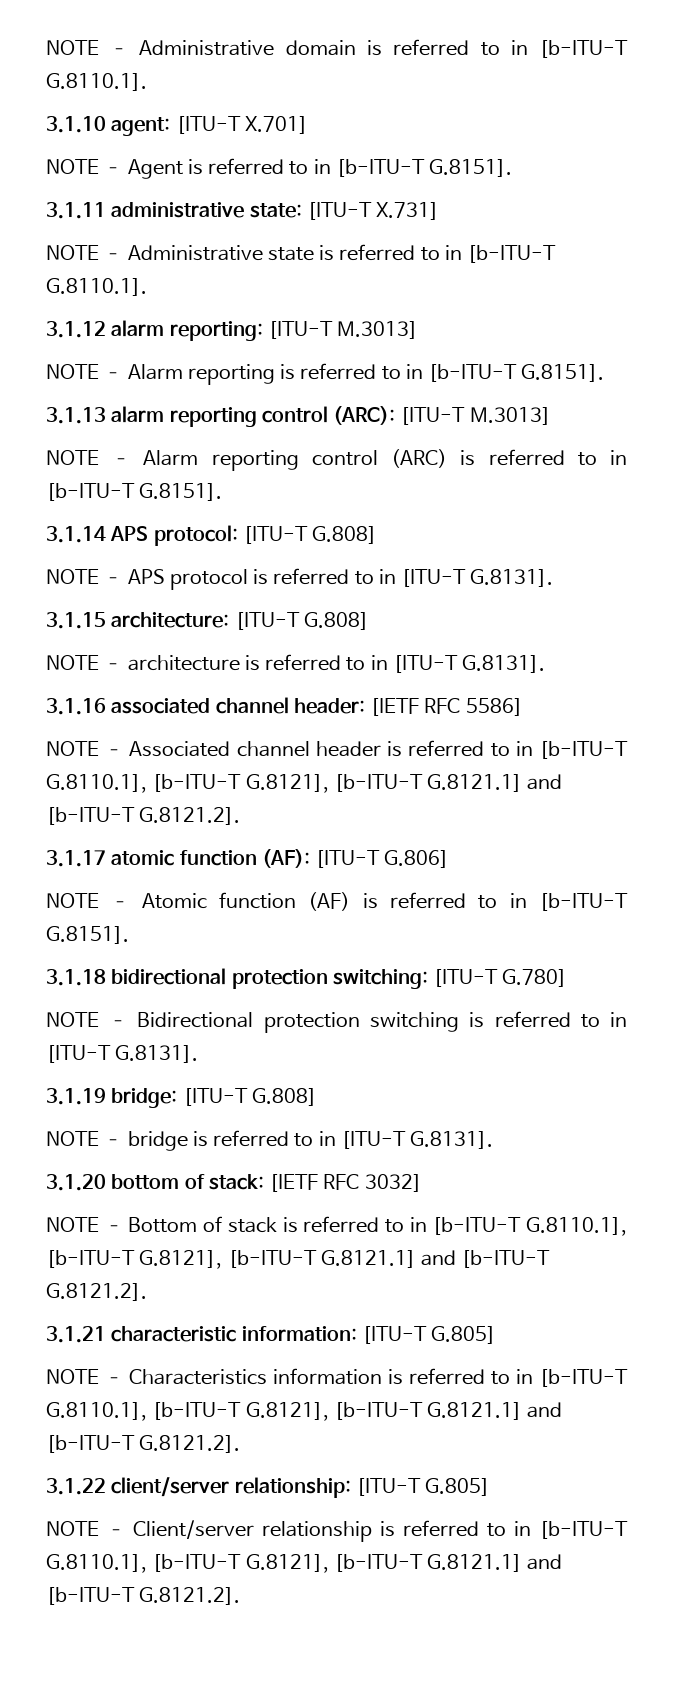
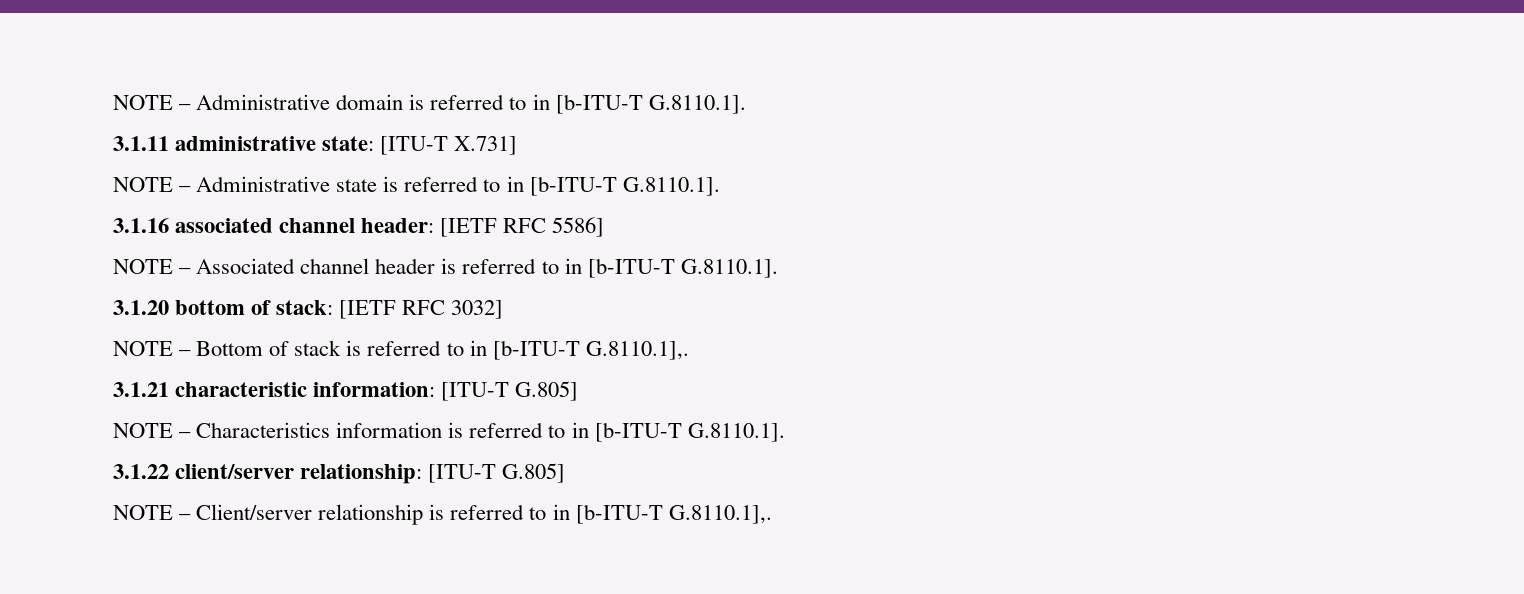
[46,116,308,136] [46,158,513,179] // 3.1.10 agent: [ITU-T X.701] // NOTE – Agent is referred to in [b-ITU-T G.8151]. -> (746, 104) none
[46,320,419,341] [46,363,605,385] [46,406,551,427] [46,449,627,471] [46,483,223,501] [46,525,378,546] [46,568,554,590] [46,612,369,630] [46,654,546,673] // 3.1.12 alarm reporting: [ITU-T M.3013] // NOTE – Alarm reporting is referred to in [b-ITU-T G.8151]. // 3.1.13 alarm reporting control (ARC): [ITU-T M.3013] // NOTE – Alarm reporting control (ARC) is referred to in [b-ITU-T G.8151]. // 3.1.14 APS protocol: [ITU-T G.808] // NOTE – APS protocol is referred to in [ITU-T G.8131]. // 3.1.15 architecture: [ITU-T G.808] // NOTE – architecture is referred to in [ITU-T G.8131]. -> (720, 186) none
[46,774,563,793] [46,807,241,825] [46,849,450,868] [46,892,628,911] [46,926,129,944] [46,968,568,989] [46,1011,627,1033] [46,1045,199,1063] [46,1088,317,1108] [46,1130,494,1151] G.8110.1], [b-ITU-T G.8121], [b-ITU-T G.8121.1] and [b-ITU-T G.8121.2]. // 3.1.17 atomic function (AF): [ITU-T G.806] // NOTE – Atomic function (AF) is referred to in [b-ITU-T G.8151]. // 3.1.18 bidirectional protection switching: [ITU-T G.780] // NOTE – Bidirectional protection switching is referred to in [ITU-T G.8131]. // 3.1.19 bridge: [ITU-T G.808] // NOTE – bridge is referred to in [ITU-T G.8131]. -> [680,259,778,278] G.8110.1].
[526,1217,627,1236] [46,1250,551,1269] [46,1283,147,1301] G.8110.1], [b-ITU-T G.8121], [b-ITU-T G.8121.1] and [b-ITU-T G.8121.2]. -> [585,341,689,360] G.8110.1],.
[46,1402,563,1421] [46,1435,241,1453] G.8110.1], [b-ITU-T G.8121], [b-ITU-T G.8121.1] and [b-ITU-T G.8121.2]. -> [687,423,785,442] G.8110.1].
[46,1554,563,1573] [46,1587,241,1605] G.8110.1], [b-ITU-T G.8121], [b-ITU-T G.8121.1] and [b-ITU-T G.8121.2]. -> [668,505,772,524] G.8110.1],.

